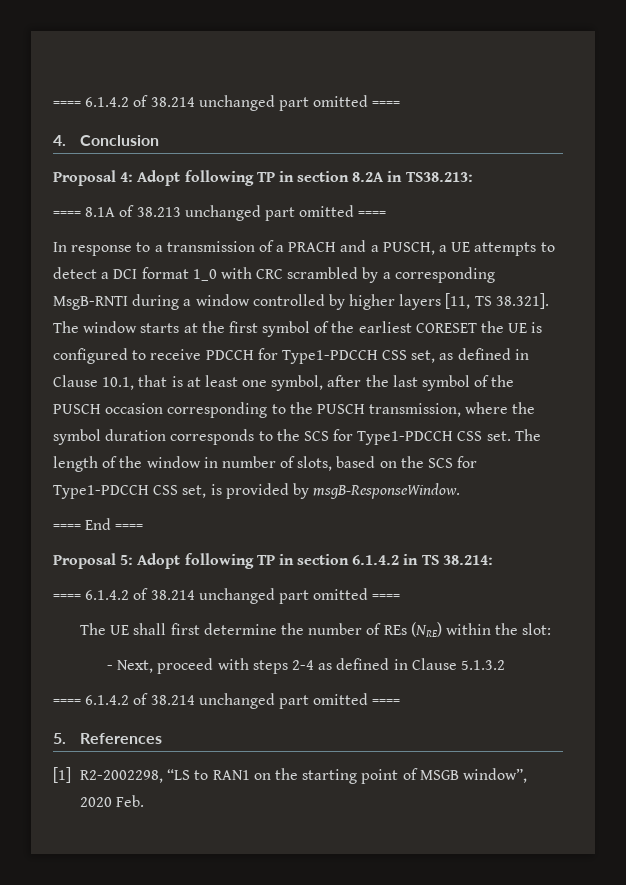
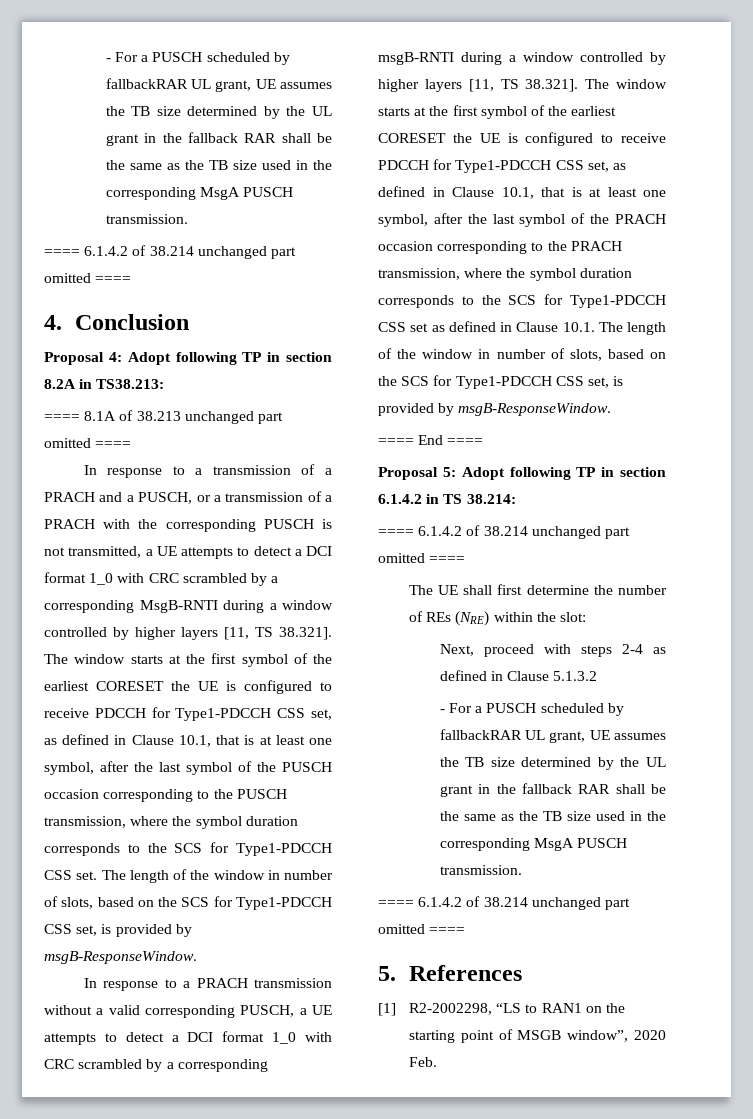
(53, 104) none -> [105,52,290,65] [105,78,332,92] [105,106,332,119] [105,132,332,146] [105,160,332,170] [105,187,294,200] [105,214,188,224] - For a PUSCH scheduled by fallbackRAR UL grant, UE assumes the TB size determined by the UL grant in the fallback RAR shall be the same as the TB size used in the corresponding MsgA PUSCH transmission. //
(435, 248) none -> [196,491,332,502] [44,519,332,532] [44,546,142,558] or a transmission of a PRACH with the corresponding PUSCH is not transmitted,
(461, 491) none -> [83,978,332,991] [44,1005,332,1018] [44,1031,332,1045] [44,1059,268,1072] [378,52,666,65] [378,79,667,92] [378,105,617,119] [378,132,666,146] [378,159,626,173] [378,186,666,199] [378,213,666,227] [378,241,622,254] [378,268,632,281] [378,294,666,308] [378,321,666,335] [378,348,666,361] [378,375,624,389] [378,403,612,416] // In response to a PRACH transmission without a valid corresponding PUSCH, a UE attempts to detect a DCI format 1_0 with CRC scrambled by a corresponding msgB-RNTI during a window controlled by higher layers [11, TS 38.321]. The window starts at the first symbol of the earliest CORESET the UE is configured to receive PDCCH for Type1-PDCCH CSS set, as defined in Clause 10.1, that is at least one symbol, after the last symbol of the PRACH occasion corresponding to the PRACH transmission, where the symbol duration corresponds to the SCS for Type1-PDCCH CSS set as defined in Clause 10.1. The length of the window in number of slots, based on the SCS for Type1-PDCCH CSS set, is provided by msgB-ResponseWindow.
[107,665,114,670] - -> (586, 617) none
(505, 665) none -> [439,703,624,716] [439,729,666,743] [439,757,666,770] [439,783,666,797] [439,811,666,821] [439,838,628,851] [439,865,522,875] // - For a PUSCH scheduled by fallbackRAR UL grant, UE assumes the TB size determined by the UL grant in the fallback RAR shall be the same as the TB size used in the corresponding MsgA PUSCH transmission.

